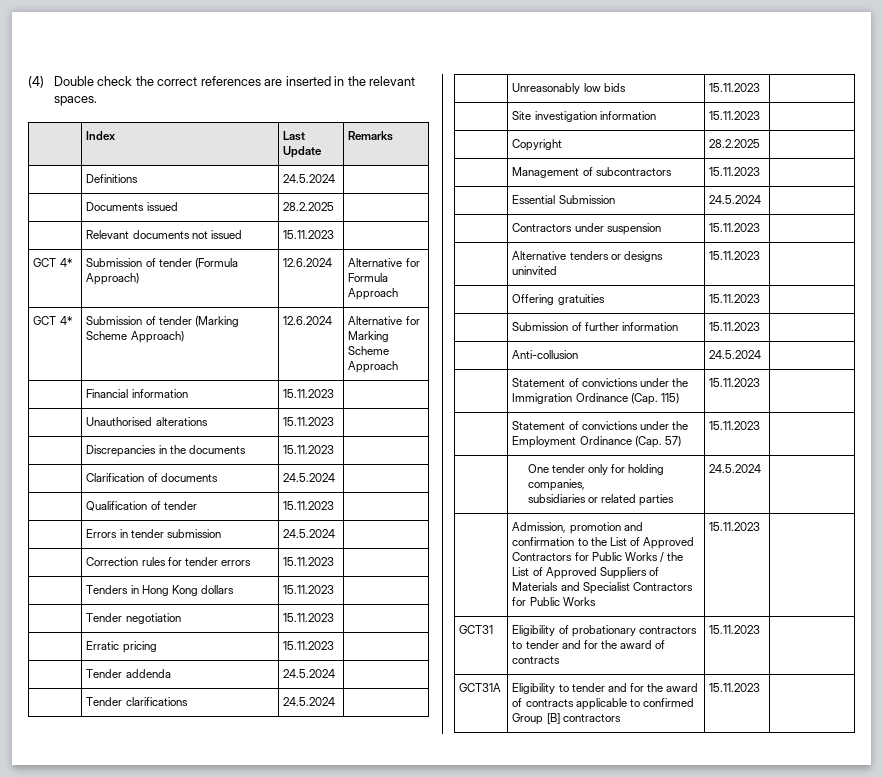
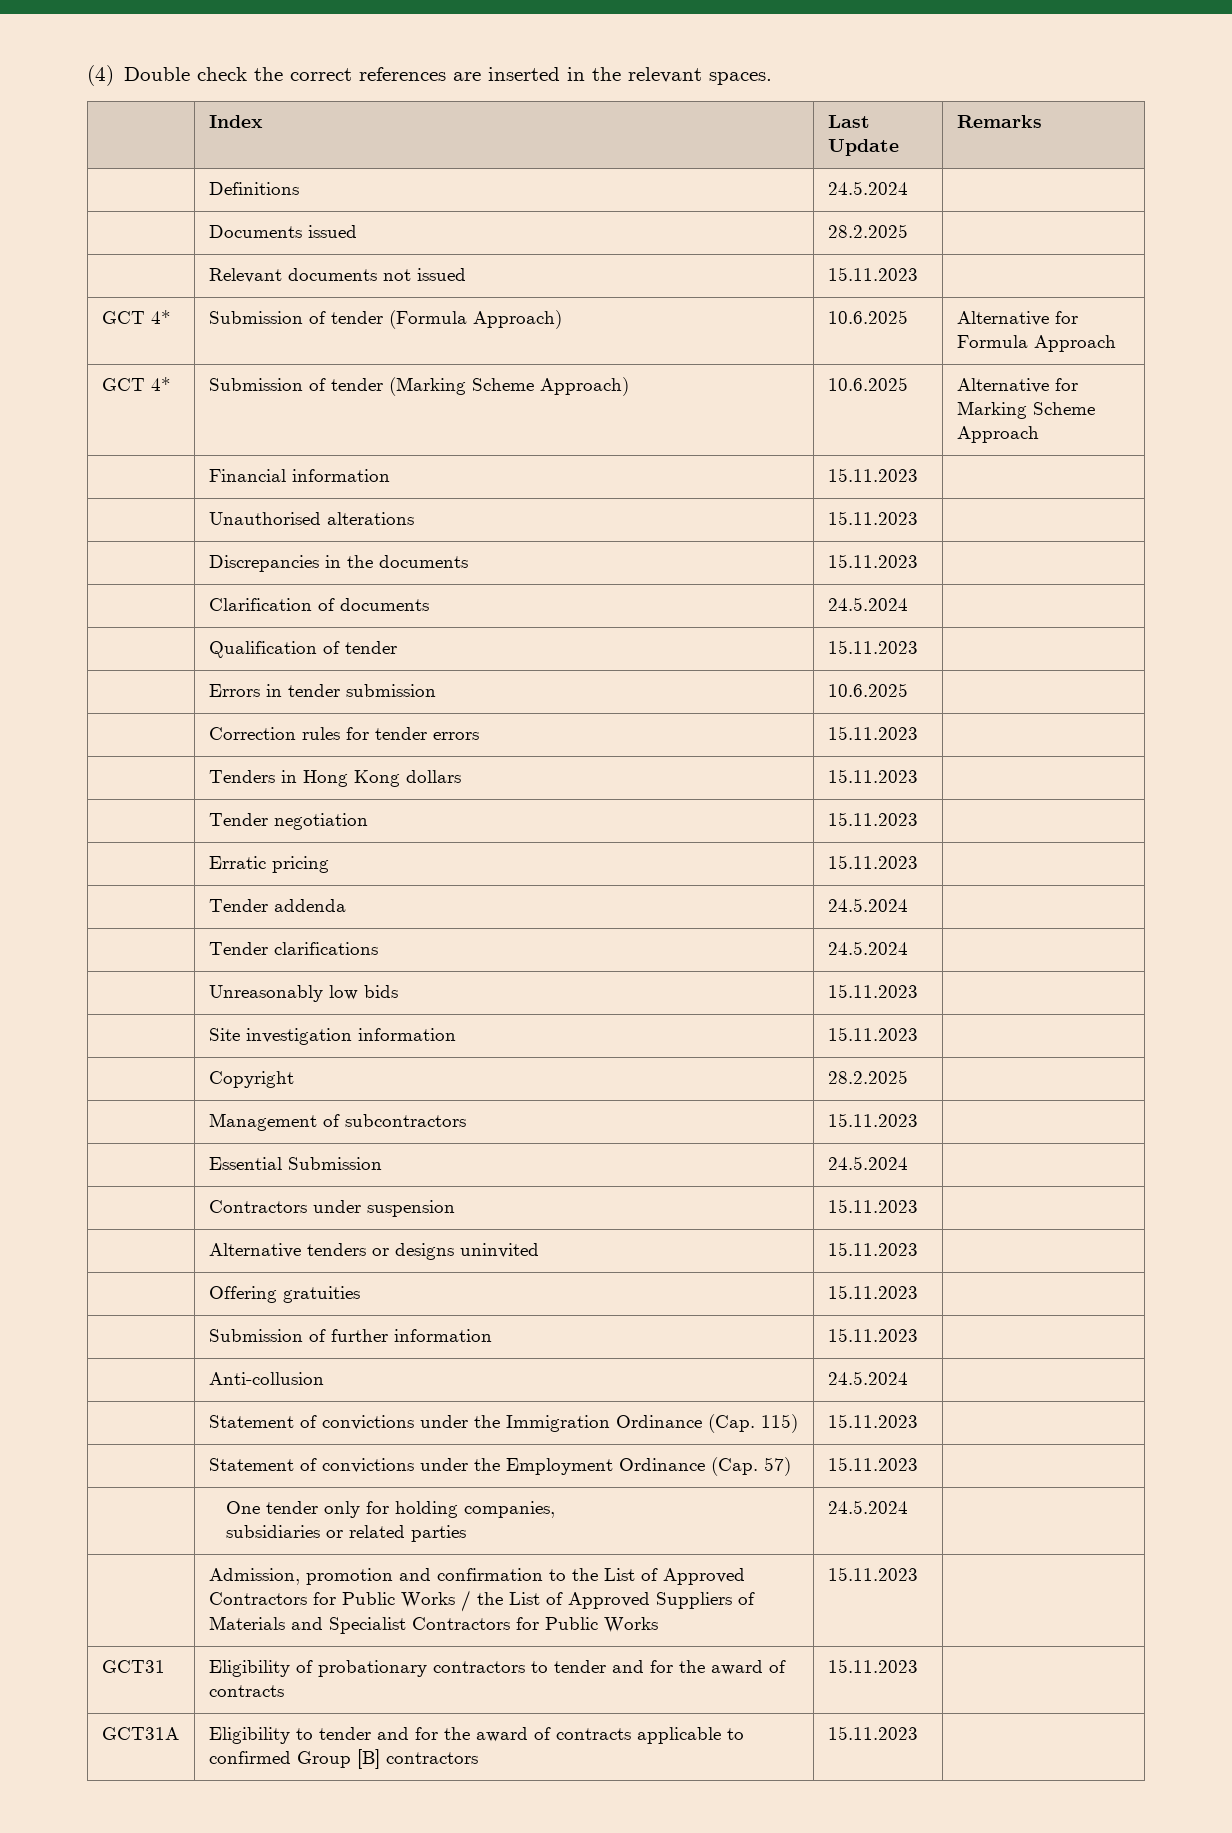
[283,258,333,267] 12.6.2024 -> [827,310,908,324] 10.6.2025
[283,316,333,325] 12.6.2024 -> [827,377,908,391] 10.6.2025
[283,529,336,538] 24.5.2024 -> [827,683,908,697] 10.6.2025

